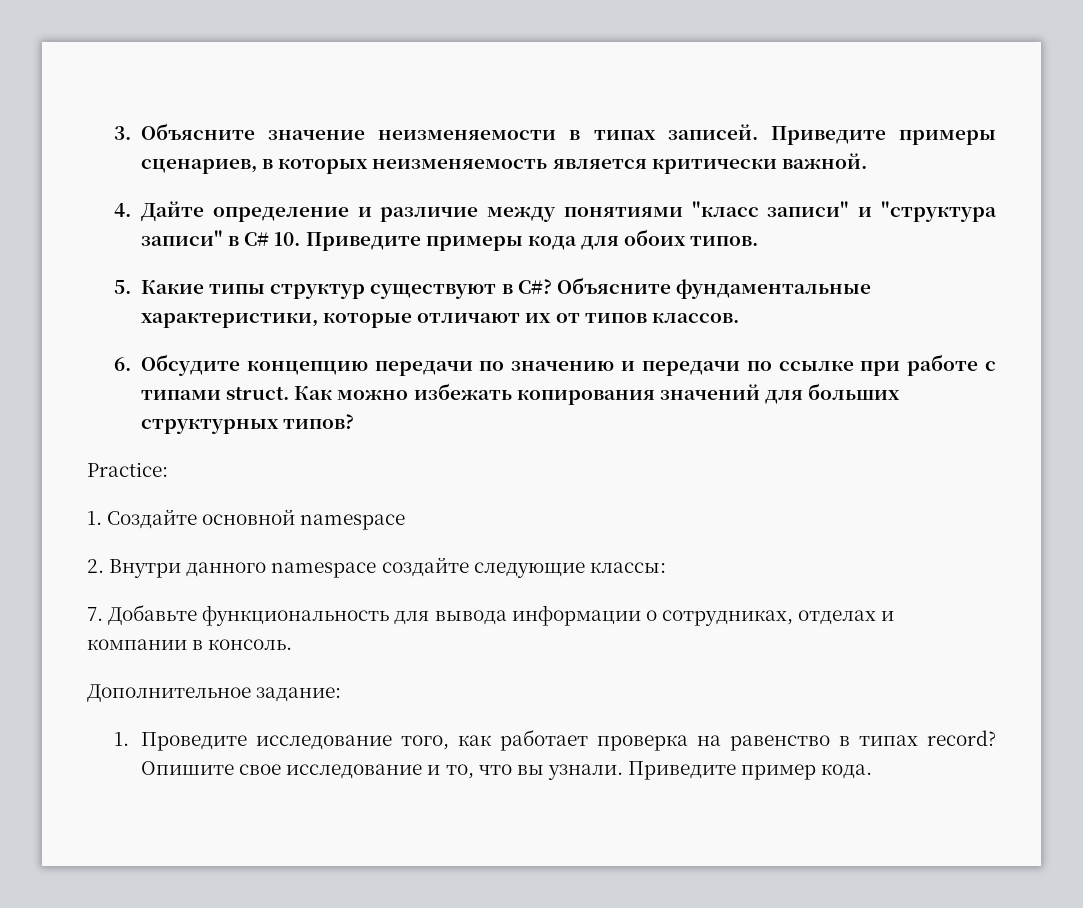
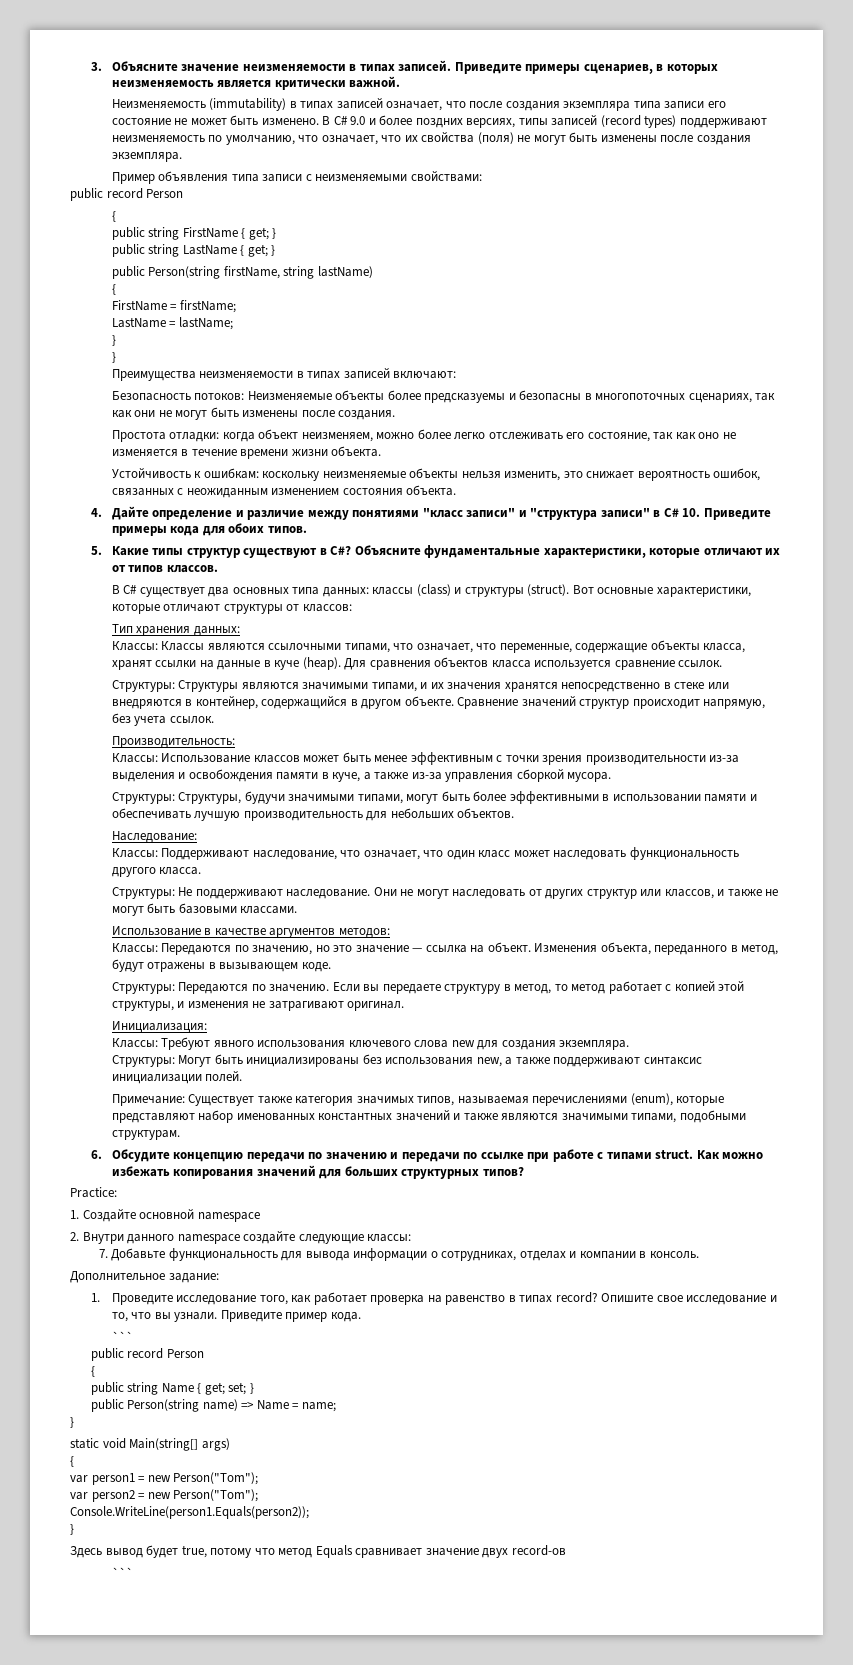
(867, 161) none -> [111,98,726,111] [111,115,767,128] [111,132,751,145] [111,152,182,162] [111,171,482,184] [70,188,184,201] [111,211,116,222] [111,227,277,240] [111,244,276,257] [111,266,373,279] [111,284,116,295] [111,300,236,313] [111,317,233,330] [111,335,116,346] [111,352,116,363] [111,368,457,381] [111,390,776,403] [111,407,396,420] [111,429,736,442] [111,446,382,459] [111,468,761,481] [111,485,457,498] // Неизменяемость (immutability) в типах записей означает, что после создания экземпляра типа записи его состояние не может быть изменено. В C# 9.0 и более поздних версиях, типы записей (record types) поддерживают неизменяемость по умолчанию, что означает, что их свойства (поля) не могут быть изменены после создания экземпляра. // Пример объявления типа записи с неизменяемыми свойствами: // public record Person // { // public string FirstName { get; } // public string LastName { get; } // public Person(string firstName, string lastName) // { // FirstName = firstName; // LastName = lastName; // } // } // Преимущества неизменяемости в типах записей включают: // Безопасность потоков: Неизменяемые объекты более предсказуемы и безопасны в многопоточных сценариях, так как они не могут быть изменены после создания. // Простота отладки: когда объект неизменяем, можно более легко отслеживать его состояние, так как оно не изменяется в течение времени жизни объекта. // Устойчивость к ошибкам: коскольку неизменяемые объекты нельзя изменить, это снижает вероятность ошибок, связанных с неожиданным изменением состояния объекта.
(739, 318) none -> [111,584,751,597] [111,604,352,614] [111,624,240,636] [111,640,746,653] [111,657,723,670] [111,680,729,692] [111,696,766,709] [111,713,214,726] [111,736,235,748] [111,752,740,765] [111,769,612,782] [111,791,757,804] [111,808,515,821] [111,831,197,843] [111,847,739,860] [111,867,202,877] [111,887,779,899] [111,903,298,916] [111,926,390,938] [111,942,779,955] [111,959,331,972] [111,981,745,994] [111,1001,405,1011] [111,1021,207,1033] [111,1037,630,1050] [111,1054,702,1067] [111,1071,243,1084] [111,1093,725,1106] [111,1110,746,1123] [111,1130,180,1140] // В C# существует два основных типа данных: классы (class) и структуры (struct). Вот основные характеристики, которые отличают структуры от классов: // Тип хранения данных: // Классы: Классы являются ссылочными типами, что означает, что переменные, содержащие объекты класса, хранят ссылки на данные в куче (heap). Для сравнения объектов класса используется сравнение ссылок. // Структуры: Структуры являются значимыми типами, и их значения хранятся непосредственно в стеке или внедряются в контейнер, содержащийся в другом объекте. Сравнение значений структур происходит напрямую, без учета ссылок. // Производительность: // Классы: Использование классов может быть менее эффективным с точки зрения производительности из-за выделения и освобождения памяти в куче, а также из-за управления сборкой мусора. // Структуры: Структуры, будучи значимыми типами, могут быть более эффективными в использовании памяти и обеспечивать лучшую производительность для небольших объектов. // Наследование: // Классы: Поддерживают наследование, что означает, что один класс может наследовать функциональность другого класса. // Структуры: Не поддерживают наследование. Они не могут наследовать от других структур или классов, и также не могут быть базовыми классами. // Использование в качестве аргументов методов: // Классы: Передаются по значению, но это значение — ссылка на объект. Изменения объекта, переданного в метод, будут отражены в вызывающем коде. // Структуры: Передаются по значению. Если вы передаете структуру в метод, то метод работает с копией этой структуры, и изменения не затрагивают оригинал. // Инициализация: // Классы: Требуют явного использования ключевого слова new для создания экземпляра. // Структуры: Могут быть инициализированы без использования new, а также поддерживают синтаксис инициализации полей. // Примечание: Существует также категория значимых типов, называемая перечислениями (enum), которые представляют набор именованных константных значений и также являются значимыми типами, подобными структурам.
(873, 771) none -> [111,1331,133,1341] [90,1348,204,1361] [90,1366,95,1377] [90,1382,254,1395] [90,1399,336,1412] [70,1417,74,1428] [70,1438,230,1451] [70,1456,74,1467] [70,1472,259,1485] [70,1489,259,1502] [70,1506,309,1519] [70,1524,74,1535] [70,1545,566,1558] [111,1567,133,1577] // ``` // public record Person // { // public string Name { get; set; } // public Person(string name) => Name = name; // } // static void Main(string[] args) // { // var person1 = new Person("Tom"); // var person2 = new Person("Tom"); // Console.WriteLine(person1.Equals(person2)); // } // Здесь вывод будет true, потому что метод Equals сравнивает значение двух record-ов // ```

